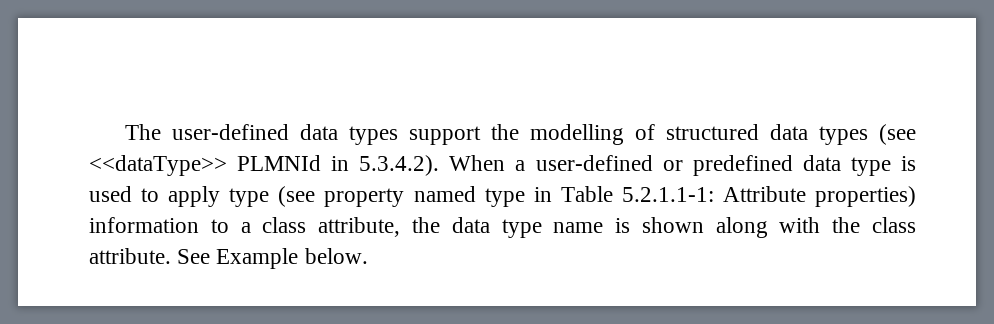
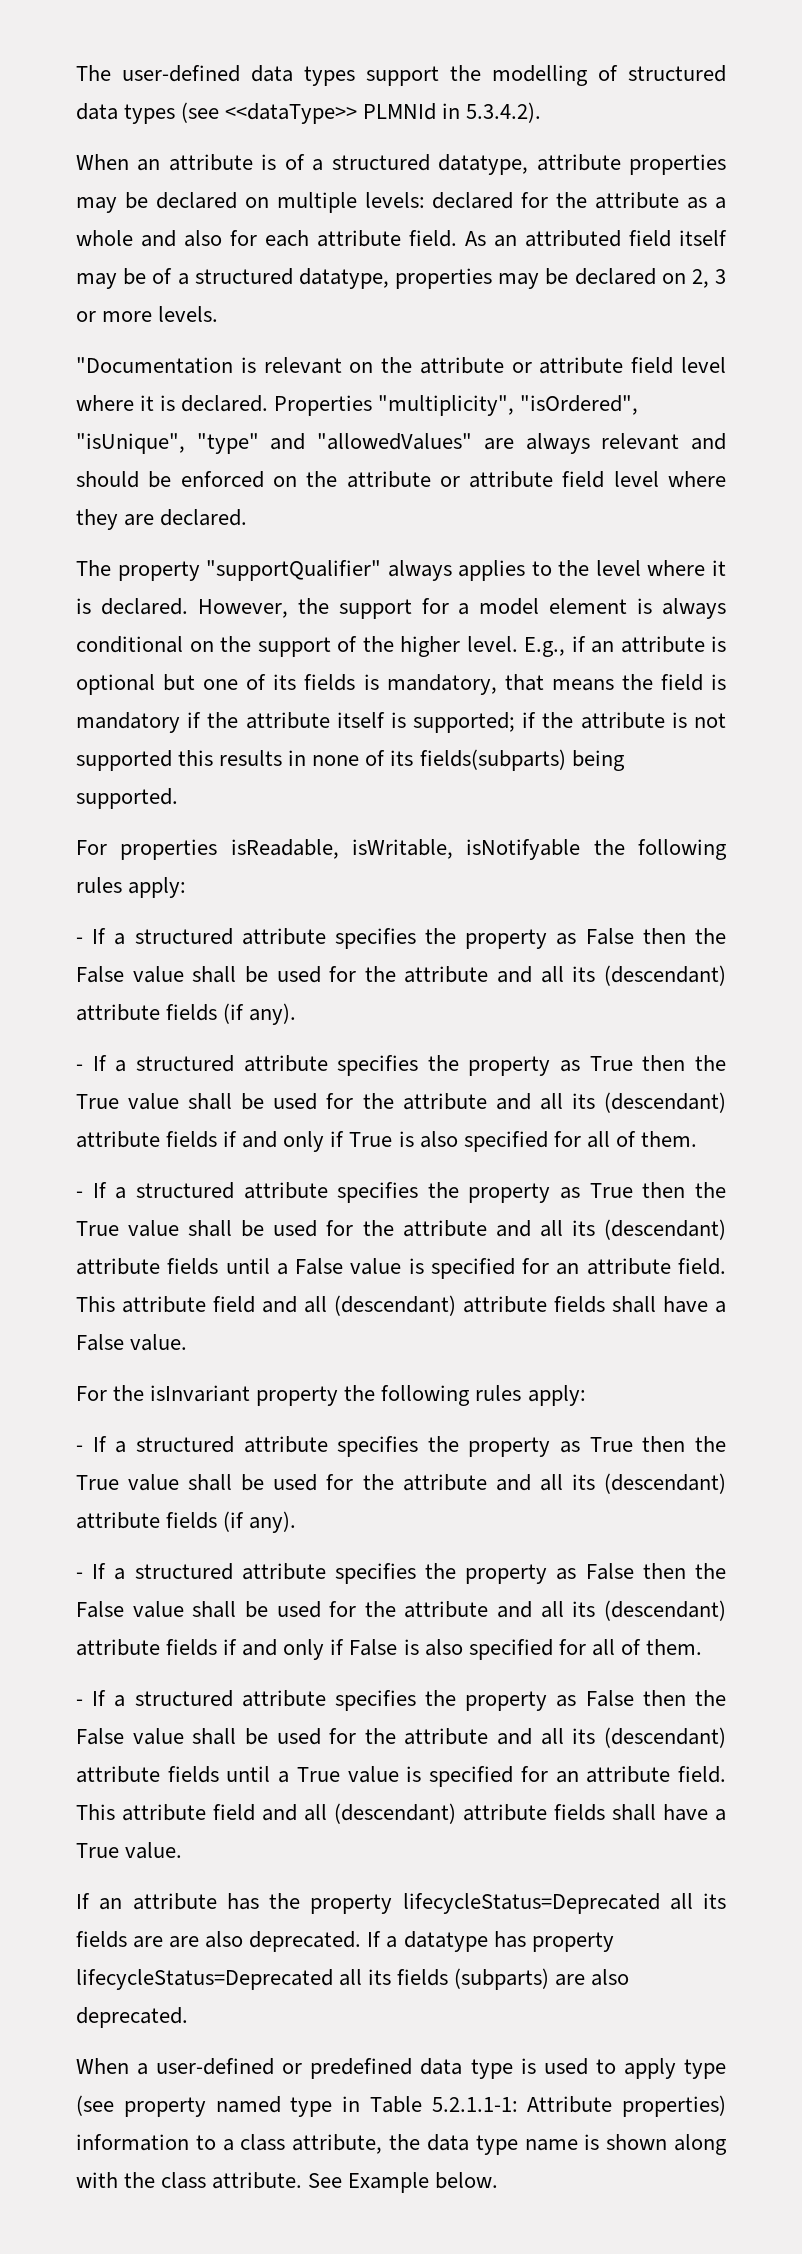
(440, 165) none -> [76,154,727,175] [76,192,726,213] [76,230,727,247] [76,268,726,289] [76,306,219,322] [76,357,726,374] [76,395,639,416] [76,433,726,454] [76,471,726,488] [76,509,248,530] [76,560,726,581] [76,598,726,619] [76,636,726,657] [76,674,727,695] [76,712,726,733] [76,749,625,771] [76,788,178,809] [76,839,727,860] [76,877,187,898] [76,928,726,949] [76,965,726,986] [76,1003,297,1025] [76,1055,726,1076] [76,1092,726,1113] [76,1131,697,1152] [76,1182,726,1203] [76,1219,726,1240] [76,1258,726,1279] [76,1295,726,1316] [76,1334,188,1351] [76,1385,586,1406] [76,1436,726,1457] [76,1473,726,1494] [76,1511,297,1533] [76,1563,726,1584] [76,1600,726,1621] [76,1639,702,1660] [76,1690,726,1711] [76,1727,726,1748] [76,1766,727,1787] [76,1803,726,1824] [76,1842,183,1859] [76,1893,726,1914] [76,1931,614,1952] [76,1968,630,1990] [76,2007,188,2028] // When an attribute is of a structured datatype, attribute properties may be declared on multiple levels: declared for the attribute as a whole and also for each attribute field. As an attributed field itself may be of a structured datatype, properties may be declared on 2, 3 or more levels. // "Documentation is relevant on the attribute or attribute field level where it is declared. Properties "multiplicity", "isOrdered", "isUnique", "type" and "allowedValues" are always relevant and should be enforced on the attribute or attribute field level where they are declared. // The property "supportQualifier" always applies to the level where it is declared. However, the support for a model element is always conditional on the support of the higher level. E.g., if an attribute is optional but one of its fields is mandatory, that means the field is mandatory if the attribute itself is supported; if the attribute is not supported this results in none of its fields(subparts) being supported. // For properties isReadable, isWritable, isNotifyable the following rules apply: // - If a structured attribute specifies the property as False then the False value shall be used for the attribute and all its (descendant) attribute fields (if any). // - If a structured attribute specifies the property as True then the True value shall be used for the attribute and all its (descendant) attribute fields if and only if True is also specified for all of them. // - If a structured attribute specifies the property as True then the True value shall be used for the attribute and all its (descendant) attribute fields until a False value is specified for an attribute field. This attribute field and all (descendant) attribute fields shall have a False value. // For the isInvariant property the following rules apply: // - If a structured attribute specifies the property as True then the True value shall be used for the attribute and all its (descendant) attribute fields (if any). // - If a structured attribute specifies the property as False then the False value shall be used for the attribute and all its (descendant) attribute fields if and only if False is also specified for all of them. // - If a structured attribute specifies the property as False then the False value shall be used for the attribute and all its (descendant) attribute fields until a True value is specified for an attribute field. This attribute field and all (descendant) attribute fields shall have a True value. // If an attribute has the property lifecycleStatus=Deprecated all its fields are are also deprecated. If a datatype has property lifecycleStatus=Deprecated all its fields (subparts) are also deprecated. //

